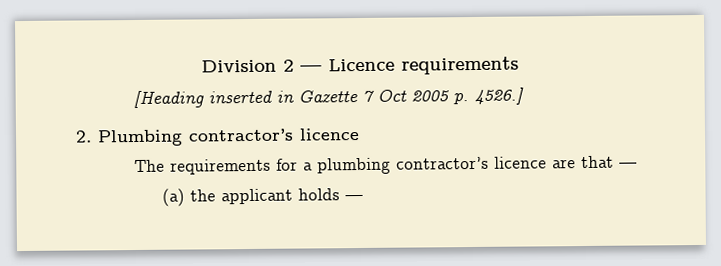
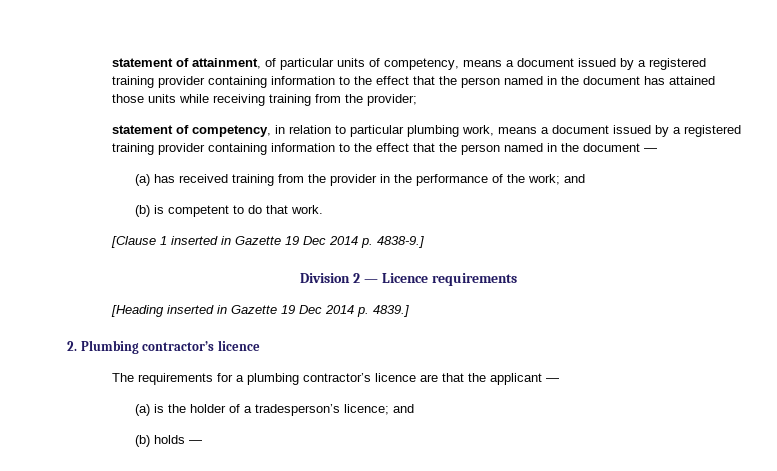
(201, 66) none -> [112,58,707,70] [112,76,716,88] [112,94,418,106] [112,125,742,137] [112,143,658,155] [135,174,586,186] [135,205,324,217] [111,236,425,248] statement of attainment, of particular units of competency, means a document issued by a registered training provider containing information to the effect that the person named in the document has attained those units while receiving training from the provider; // statement of competency, in relation to particular plumbing work, means a document issued by a registered training provider containing information to the effect that the person named in the document — // (a) has received training from the provider in the performance of the work; and // (b) is competent to do that work. // [Clause 1 inserted in Gazette 19 Dec 2014 p. 4838-9.] //
[361,87,524,105] 7 Oct 2005 p. 4526.] -> [281,305,410,317] 19 Dec 2014 p. 4839.]
[618,162,637,168] [162,188,294,207] — // (a) the applicant -> [468,373,560,385] [135,404,415,416] [135,435,151,447] the applicant — // (a) is the holder of a tradesperson’s licence; and // (b)

